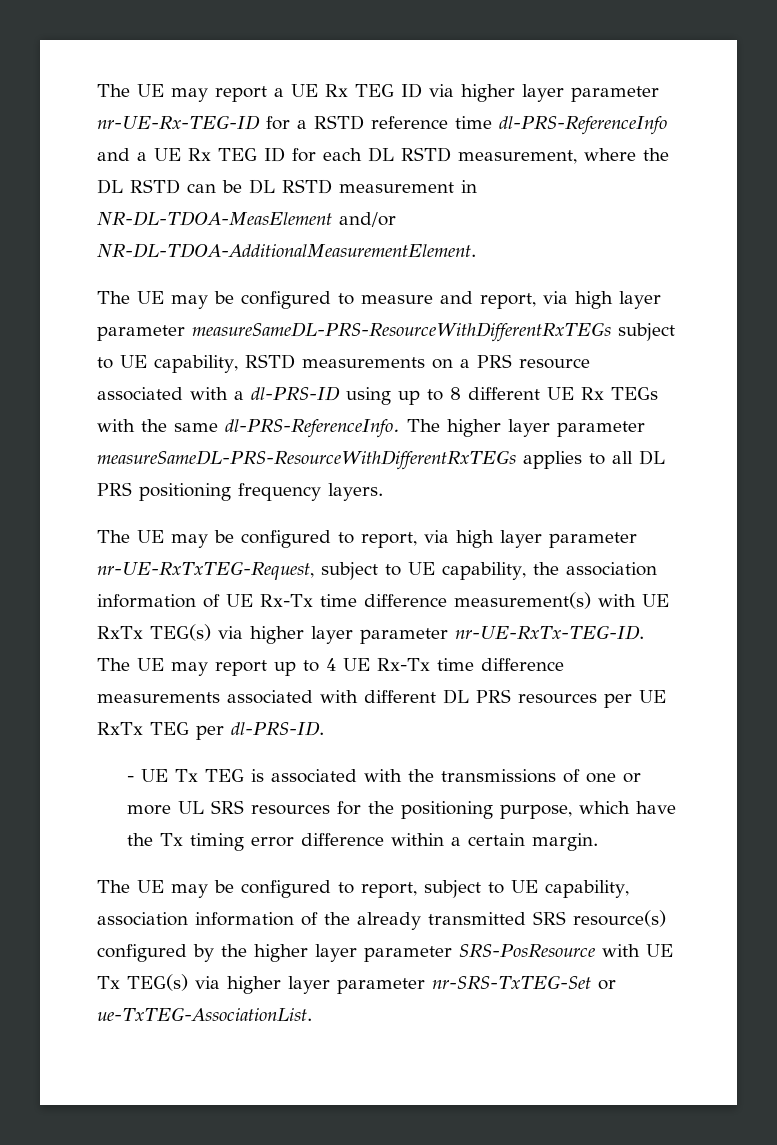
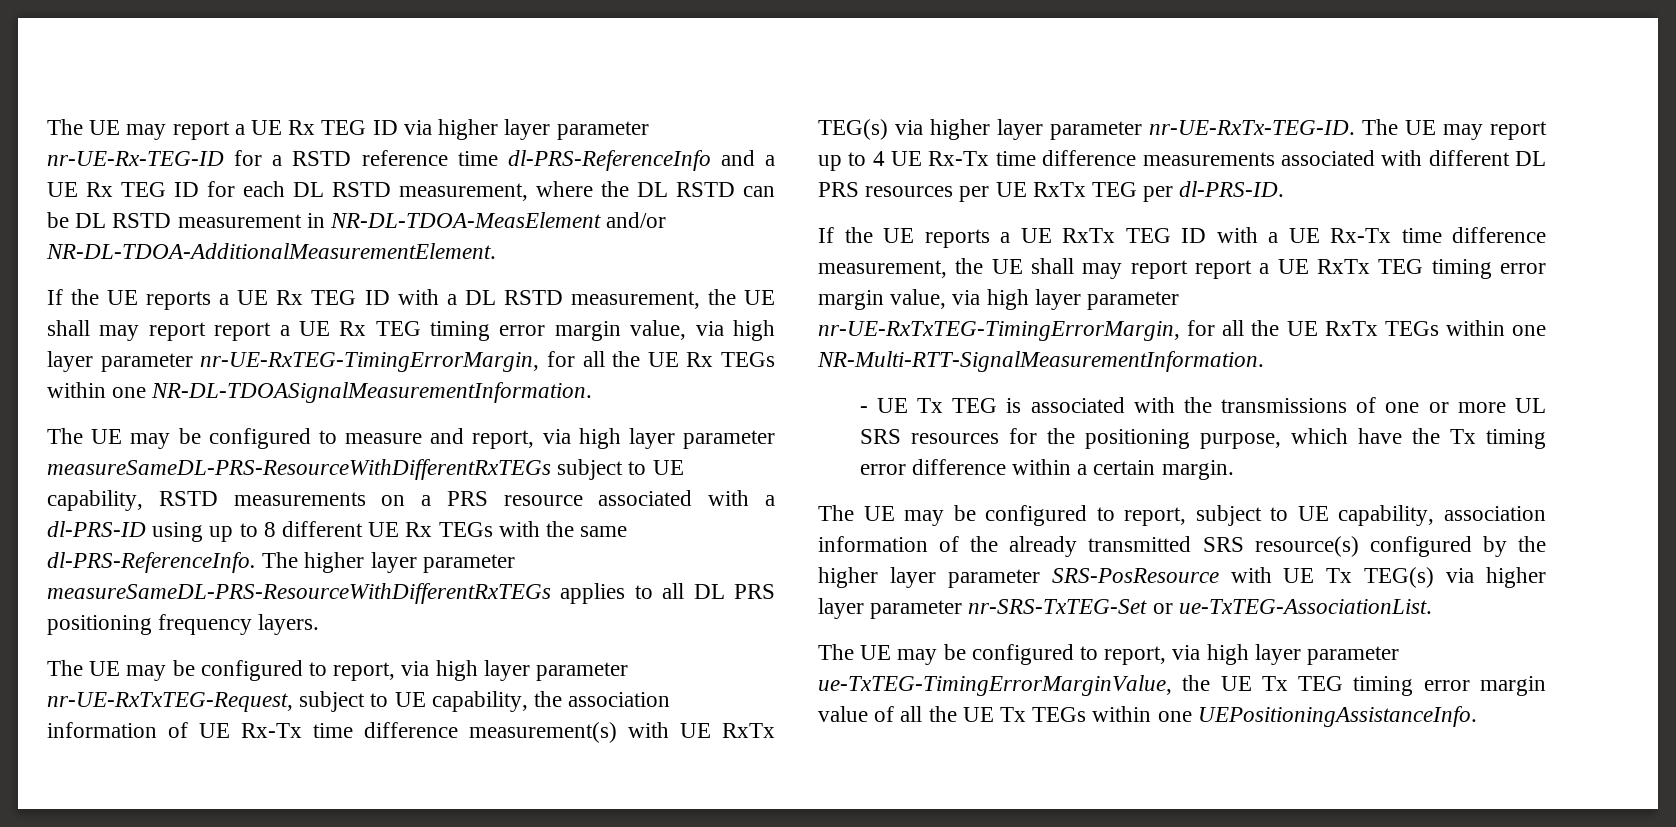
(476, 250) none -> [47,289,775,310] [47,320,775,341] [47,351,775,372] [47,382,593,403] // If the UE reports a UE Rx TEG ID with a DL RSTD measurement, the UE shall may report report a UE Rx TEG timing error margin value, via high layer parameter nr-UE-RxTEG-TimingErrorMargin, for all the UE Rx TEGs within one NR-DL-TDOASignalMeasurementInformation.
(324, 728) none -> [818,227,1546,248] [818,258,1546,279] [818,289,1180,310] [818,320,1546,341] [817,351,1264,372] // If the UE reports a UE RxTx TEG ID with a UE Rx-Tx time difference measurement, the UE shall may report report a UE RxTx TEG timing error margin value, via high layer parameter nr-UE-RxTxTEG-TimingErrorMargin, for all the UE RxTx TEGs within one NR-Multi-RTT-SignalMeasurementInformation.
(312, 1014) none -> [818,644,1400,665] [818,675,1546,696] [818,706,1477,727] // The UE may be configured to report, via high layer parameter ue-TxTEG-TimingErrorMarginValue, the UE Tx TEG timing error margin value of all the UE Tx TEGs within one UEPositioningAssistanceInfo.

